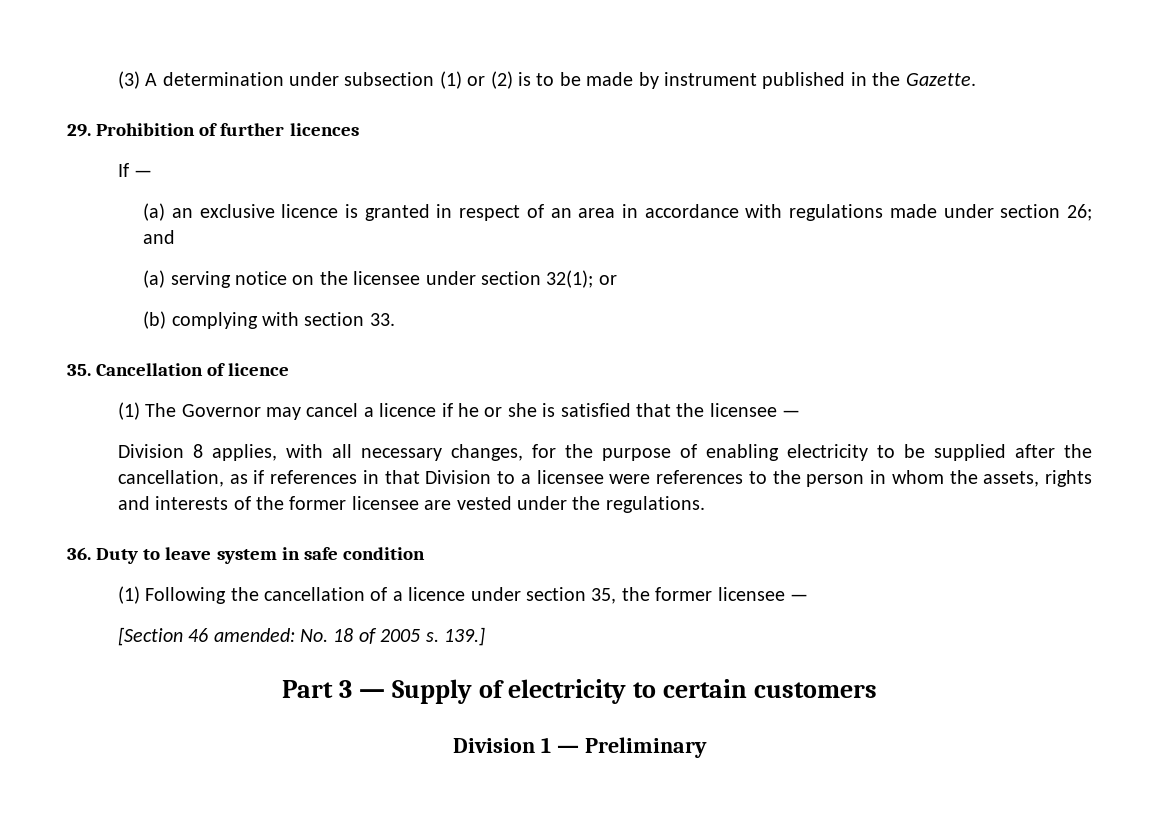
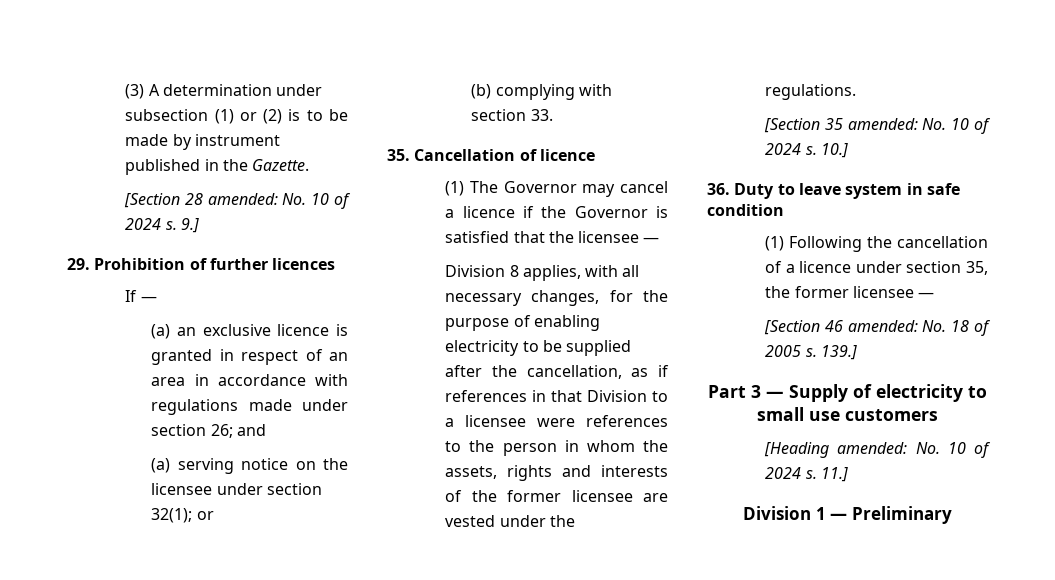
(976, 79) none -> [124,193,351,209] [125,218,199,233] // [Section 28 amended: No. 10 of 2024 s. 9.]
[458,403,537,417] he or she -> [541,206,648,218] the Governor
(705, 504) none -> [764,118,991,134] [765,143,848,158] // [Section 35 amended: No. 10 of 2024 s. 10.]
[663,679,748,698] certain -> [757,407,840,421] small use
(878, 690) none -> [764,442,991,458] [765,467,848,482] // [Heading amended: No. 10 of 2024 s. 11.]

